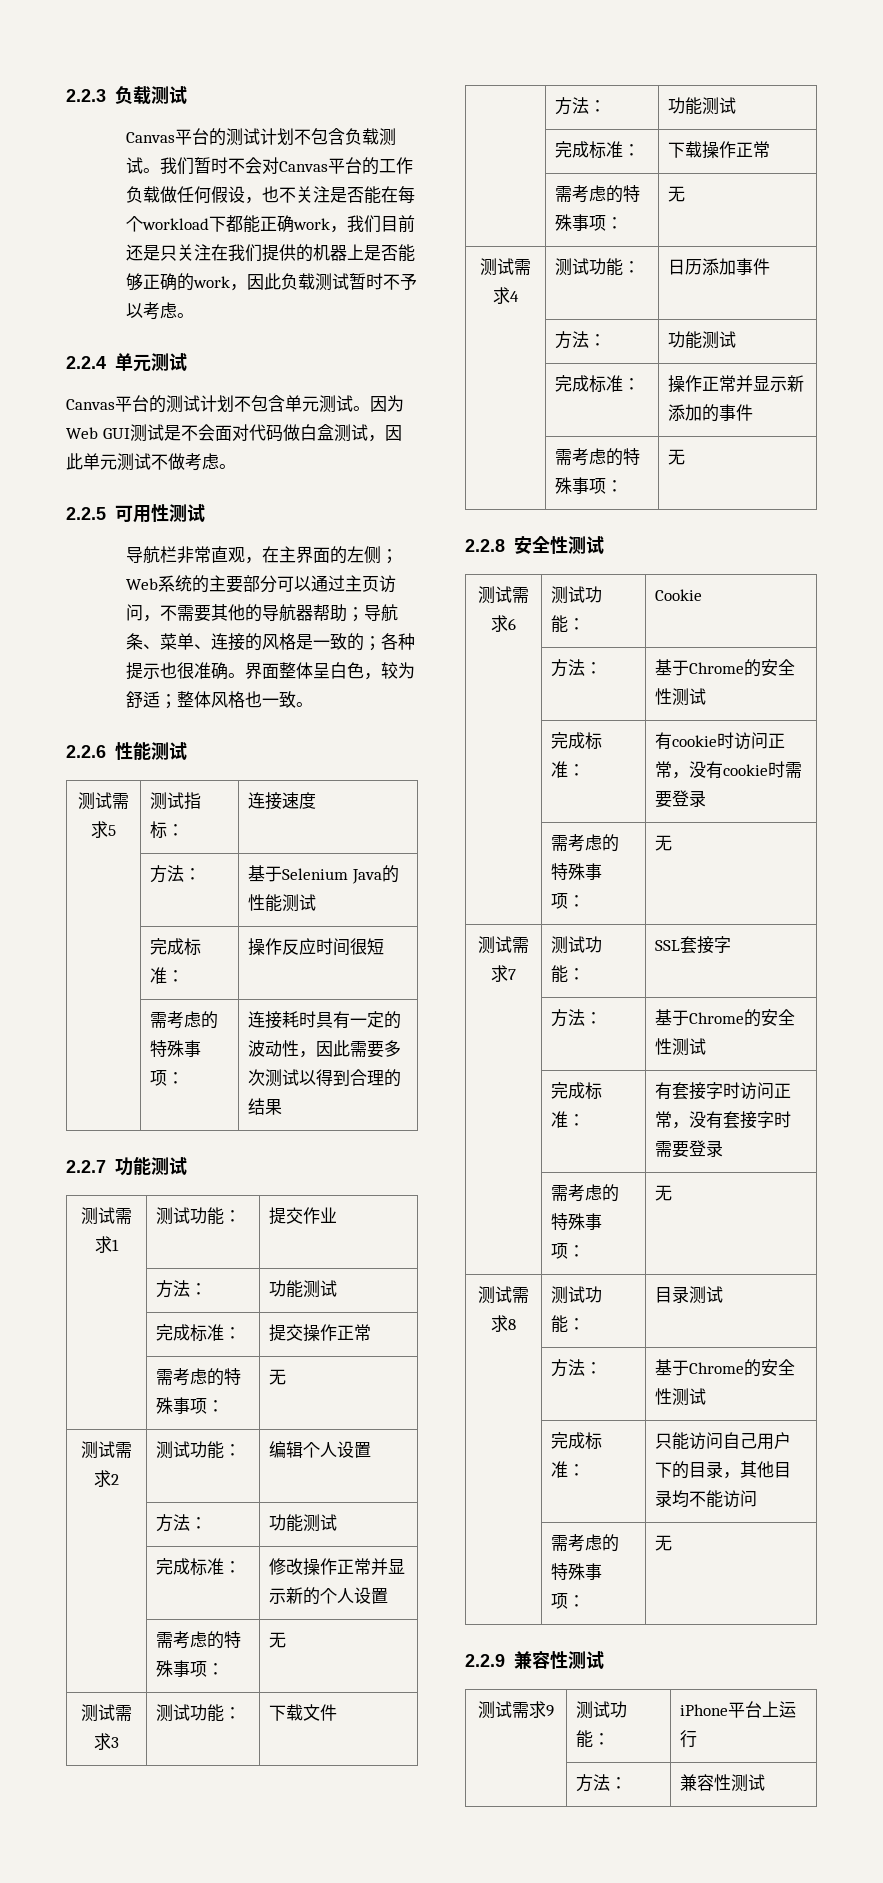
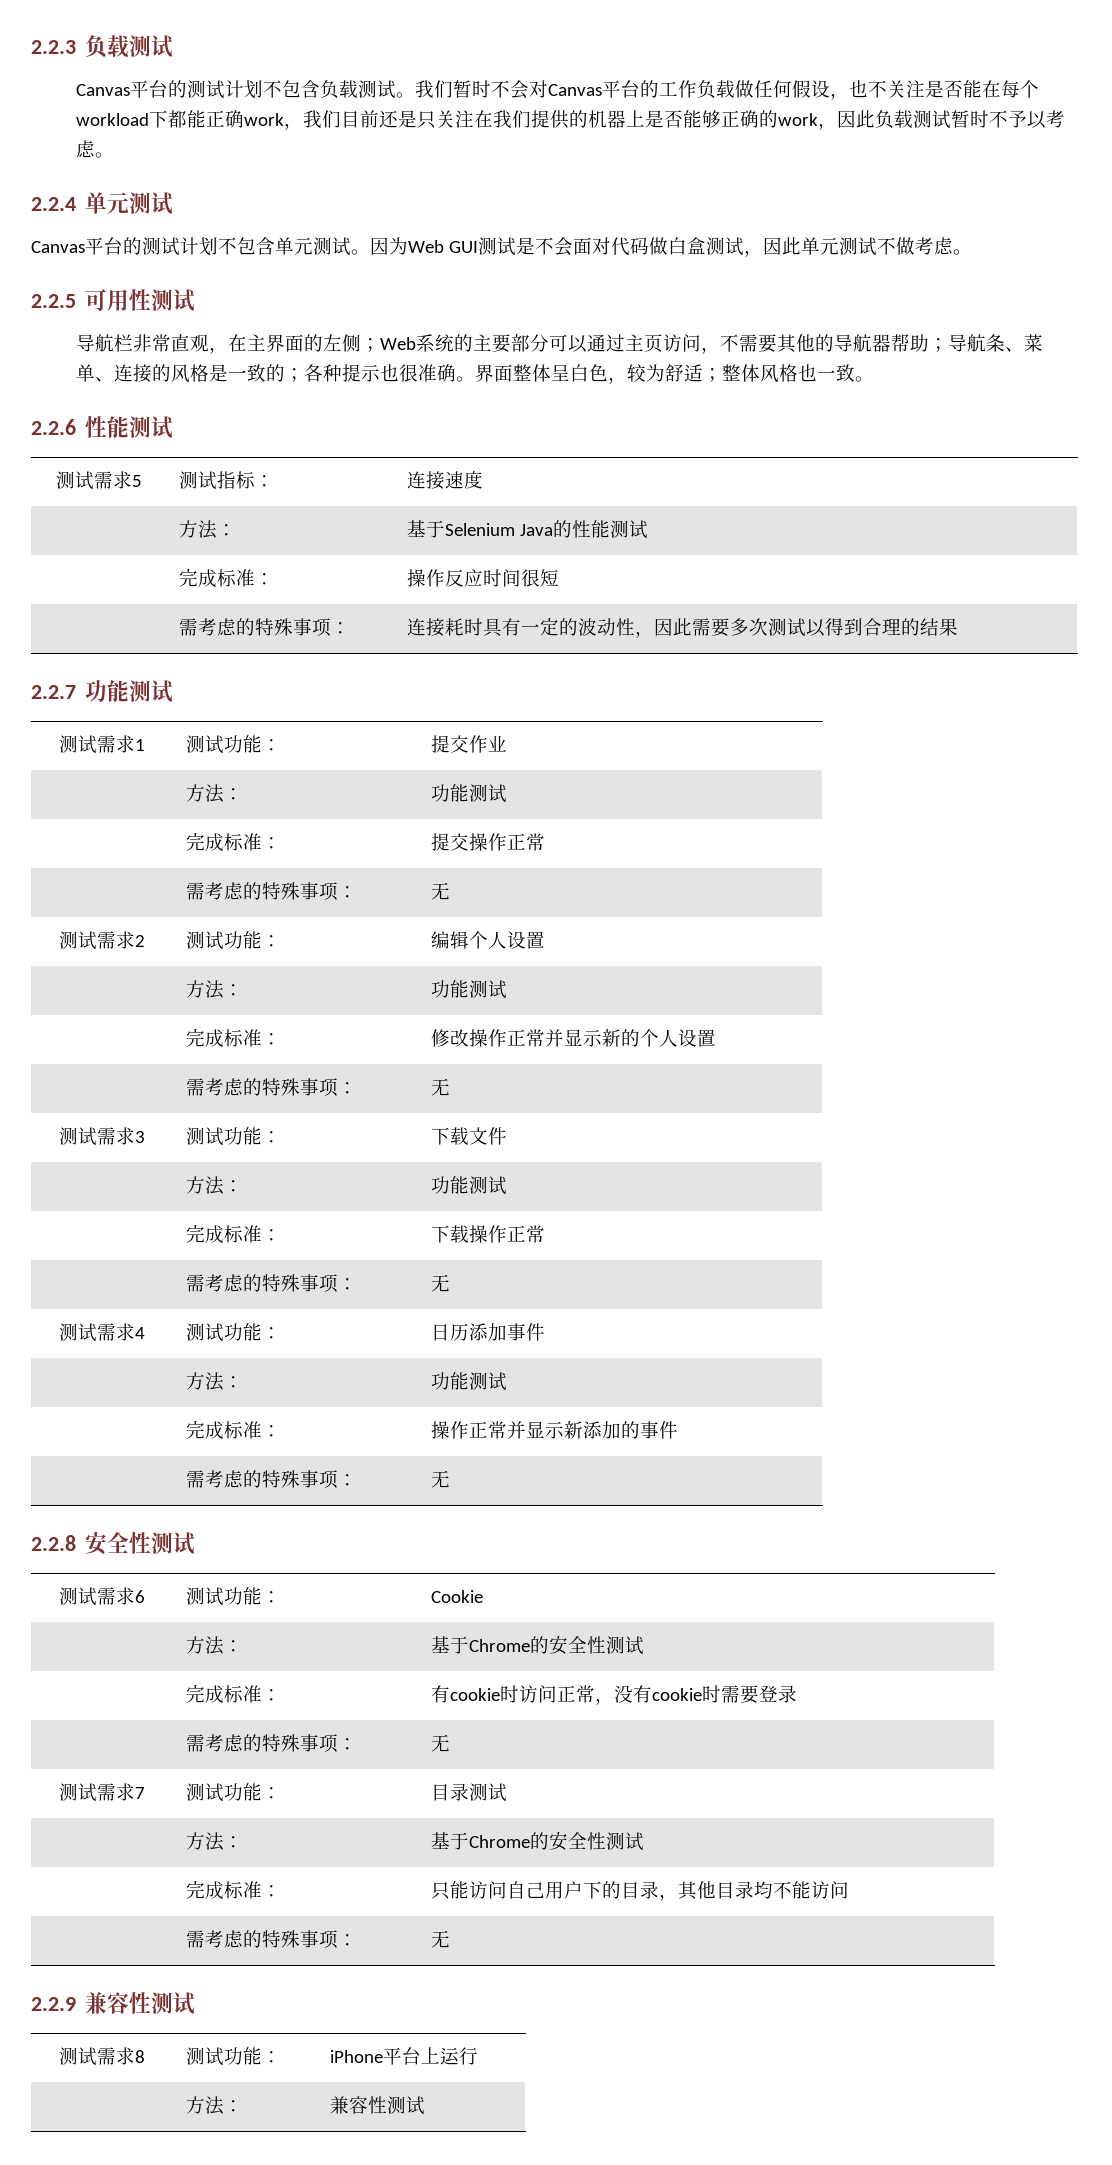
[655,936,732,954] [551,1009,603,1027] [655,1009,796,1027] [655,1038,707,1056] [551,1082,603,1100] [551,1111,586,1128] [655,1082,792,1100] [655,1111,792,1129] [655,1140,724,1158] [551,1184,620,1202] [551,1213,603,1230] [551,1243,586,1259] [655,1185,673,1201] [478,1286,529,1304] [491,1315,516,1332] [551,1286,603,1304] [551,1315,586,1333] | SSL套接字 // | 方法： | 基于Chrome的安全性测试 // | 完成标准： | 有套接字时访问正常，没有套接字时需要登录 // | 需考虑的特殊事项： | 无 // 测试需求8 | 测试功能： -> (282, 1793) none
[546,1705,554,1717] 9 -> [135,2050,145,2063] 8

